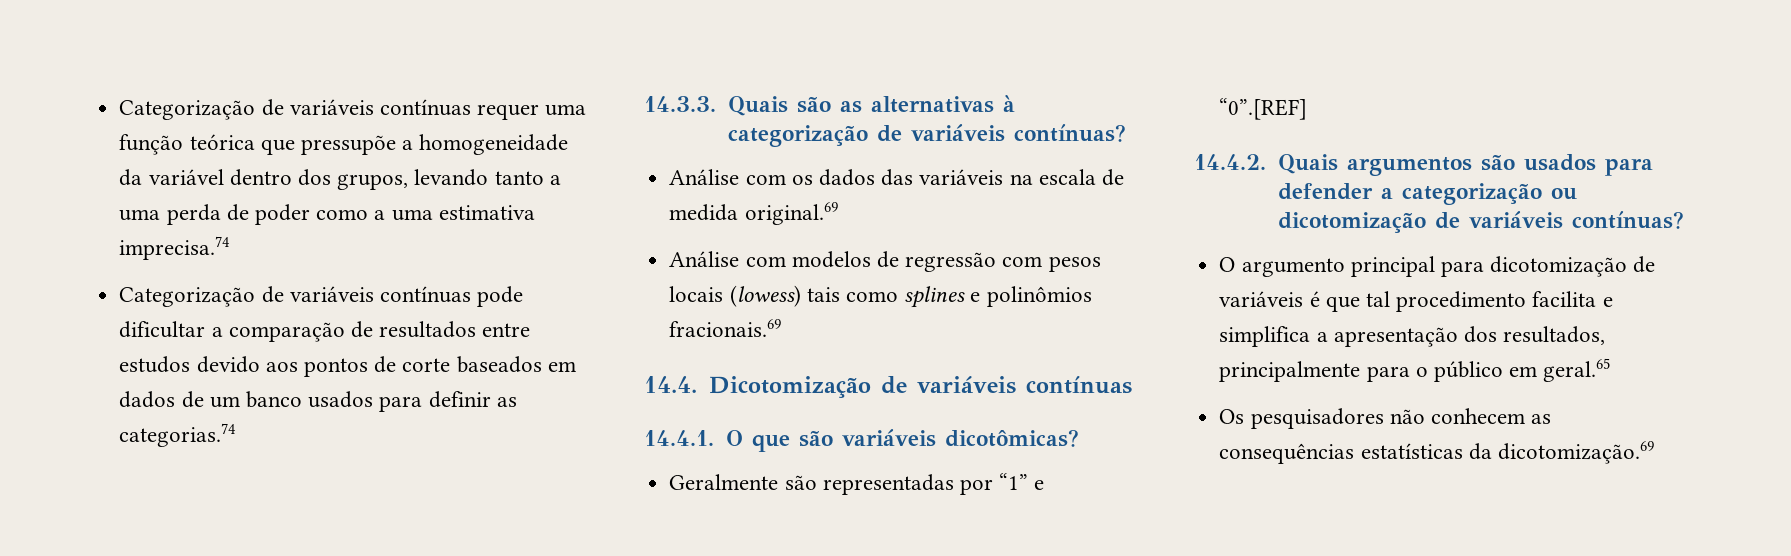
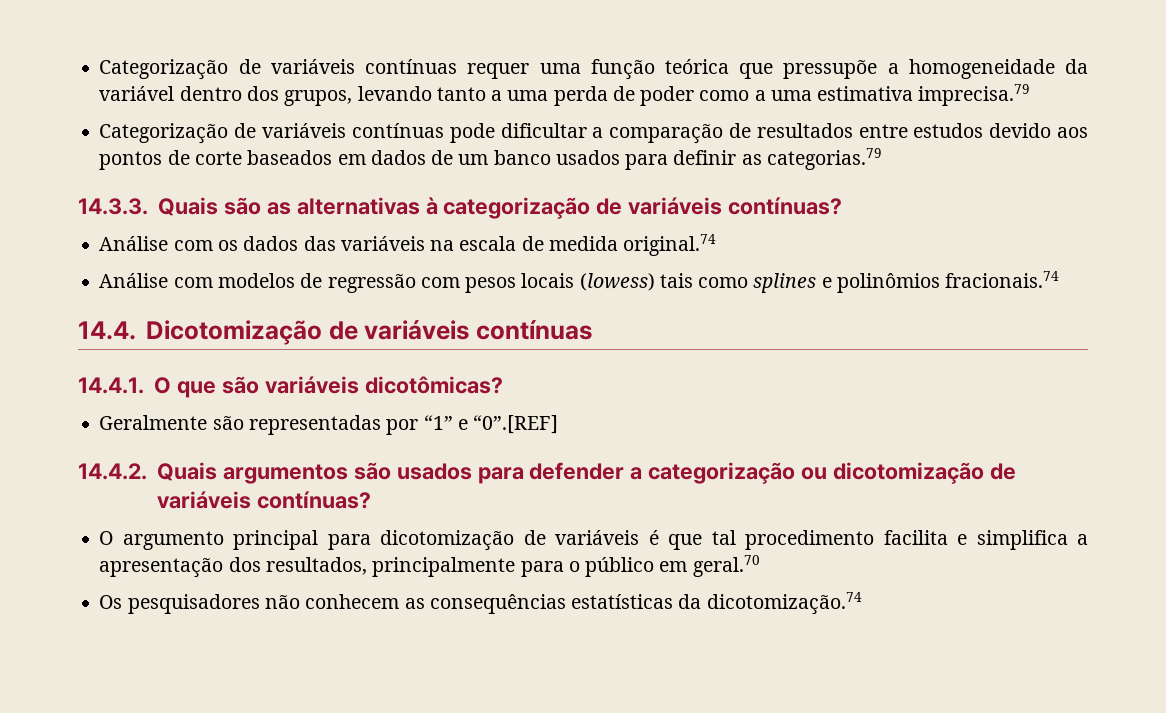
[119,236,231,260] imprecisa.74 -> [918,84,1031,106] imprecisa.79
[119,423,237,447] categorias.74 -> [766,148,882,170] categorias.79
[744,202,838,225] original.69 -> [623,234,717,256] original.74
[669,319,782,337] fracionais.69 -> [945,271,1060,288] fracionais.74
[1543,358,1611,382] geral.65 -> [692,555,760,577] geral.70
[1497,441,1654,464] dicotomização.69 -> [706,592,862,615] dicotomização.74

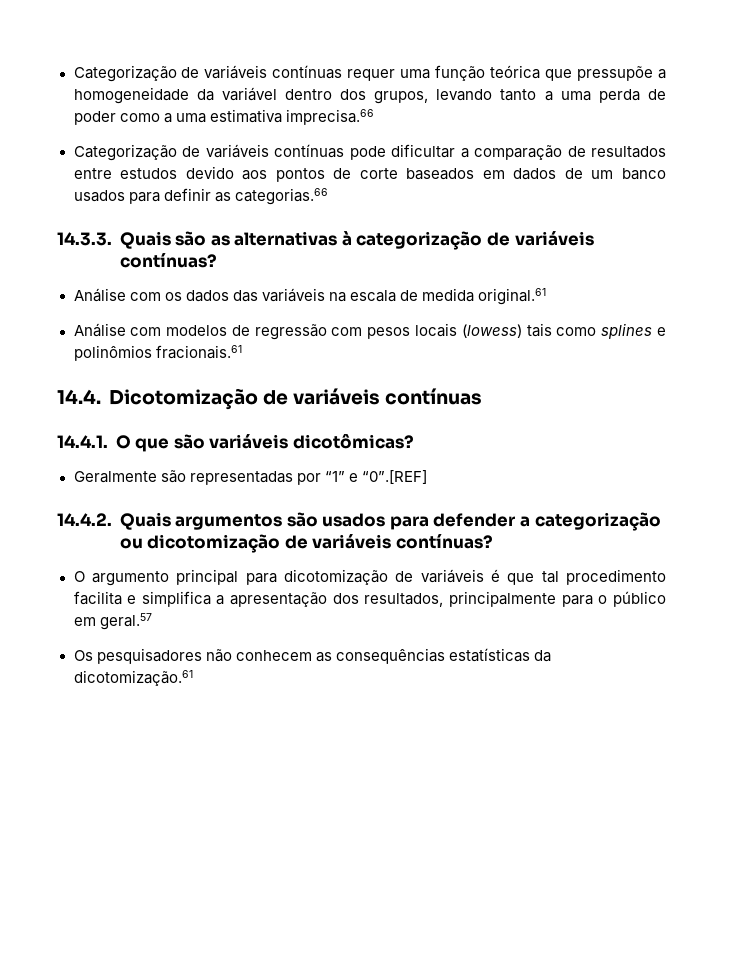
[918,84,1031,106] imprecisa.79 -> [285,109,374,125] imprecisa.66
[766,148,882,170] categorias.79 -> [234,188,328,205] categorias.66
[623,234,717,256] original.74 -> [478,288,546,305] original.61
[945,271,1060,288] fracionais.74 -> [155,345,242,359] fracionais.61
[692,555,760,577] geral.70 -> [99,613,152,630] geral.57
[706,592,862,615] dicotomização.74 -> [73,670,193,686] dicotomização.61

